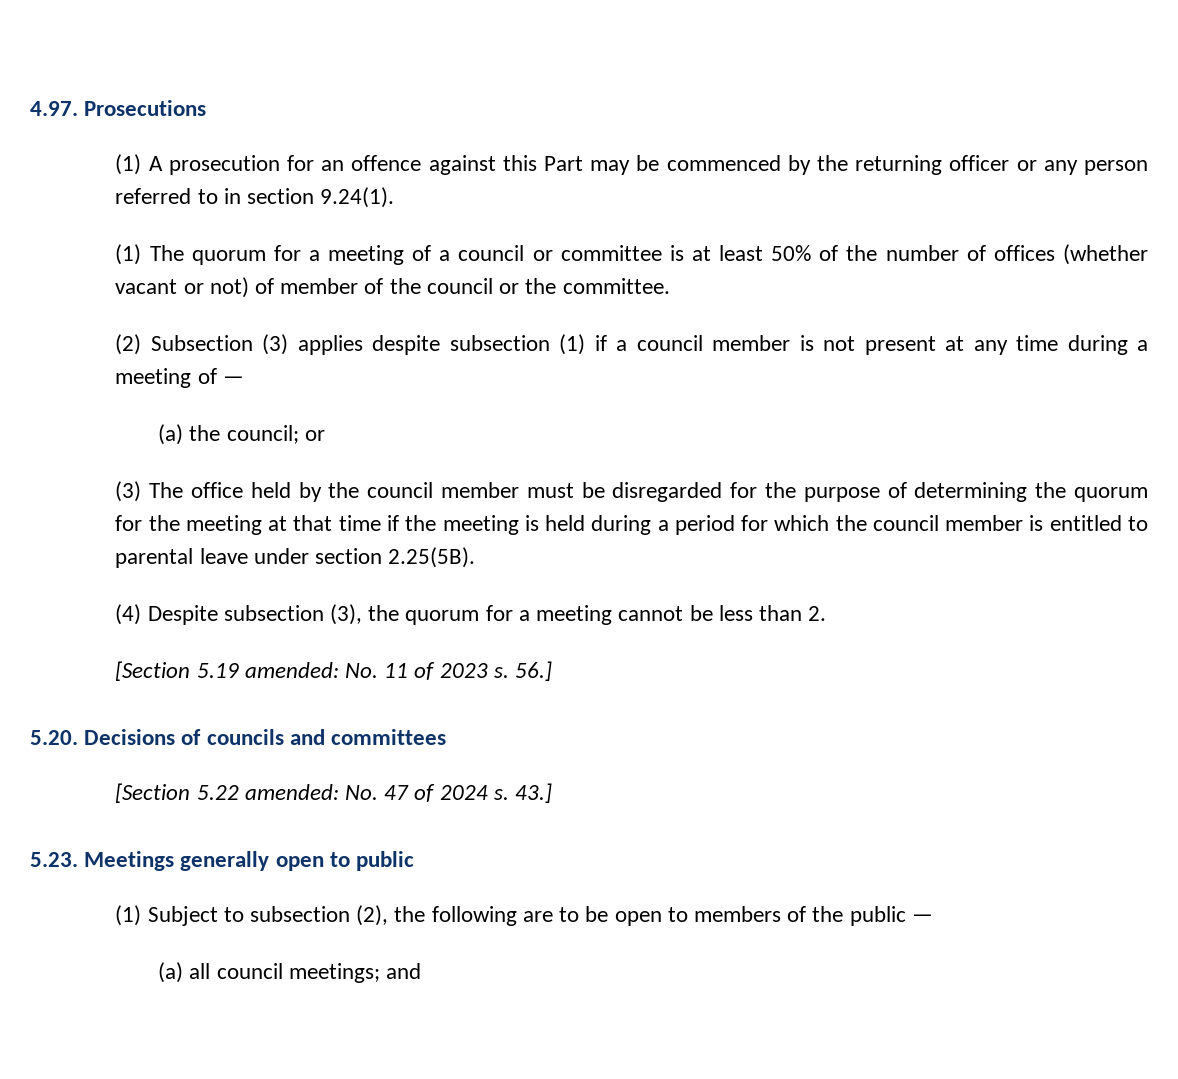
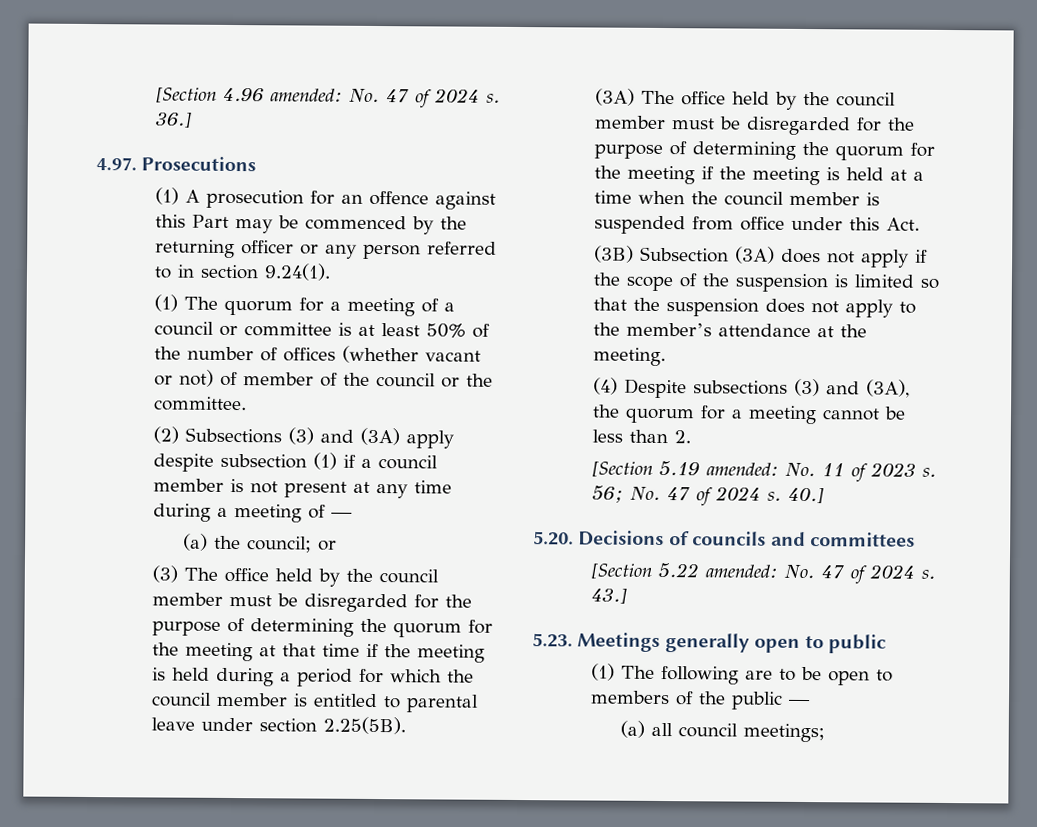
(30, 108) none -> [156,86,502,109] [155,111,193,128] [Section 4.96 amended: No. 47 of 2024 s. 36.] //
[150,334,363,355] Subsection (3) applies -> [185,427,455,449] Subsections (3) and (3A) apply
[115,604,363,625] (4) Despite subsection (3), -> [595,88,897,110] [594,115,916,136] [594,141,936,161] [594,165,925,186] [594,190,881,206] [594,215,921,235] [594,245,929,268] [593,272,940,293] [593,297,917,318] [593,322,868,338] [593,347,667,367] [593,377,911,399] (3A) The office held by the council member must be disregarded for the purpose of determining the quorum for the meeting if the meeting is held at a time when the council member is suspended from office under this Act. // (3B) Subsection (3A) does not apply if the scope of the suspension is limited so that the suspension does not apply to the member’s attendance at the meeting. // (4) Despite subsections (3) and (3A),
[515,661,553,681] 56.] -> [592,485,825,507] 56; No. 47 of 2024 s. 40.]
[147,905,426,926] Subject to subsection (2), the -> [621,665,656,679] The
[385,963,421,979] and -> (825, 733) none

